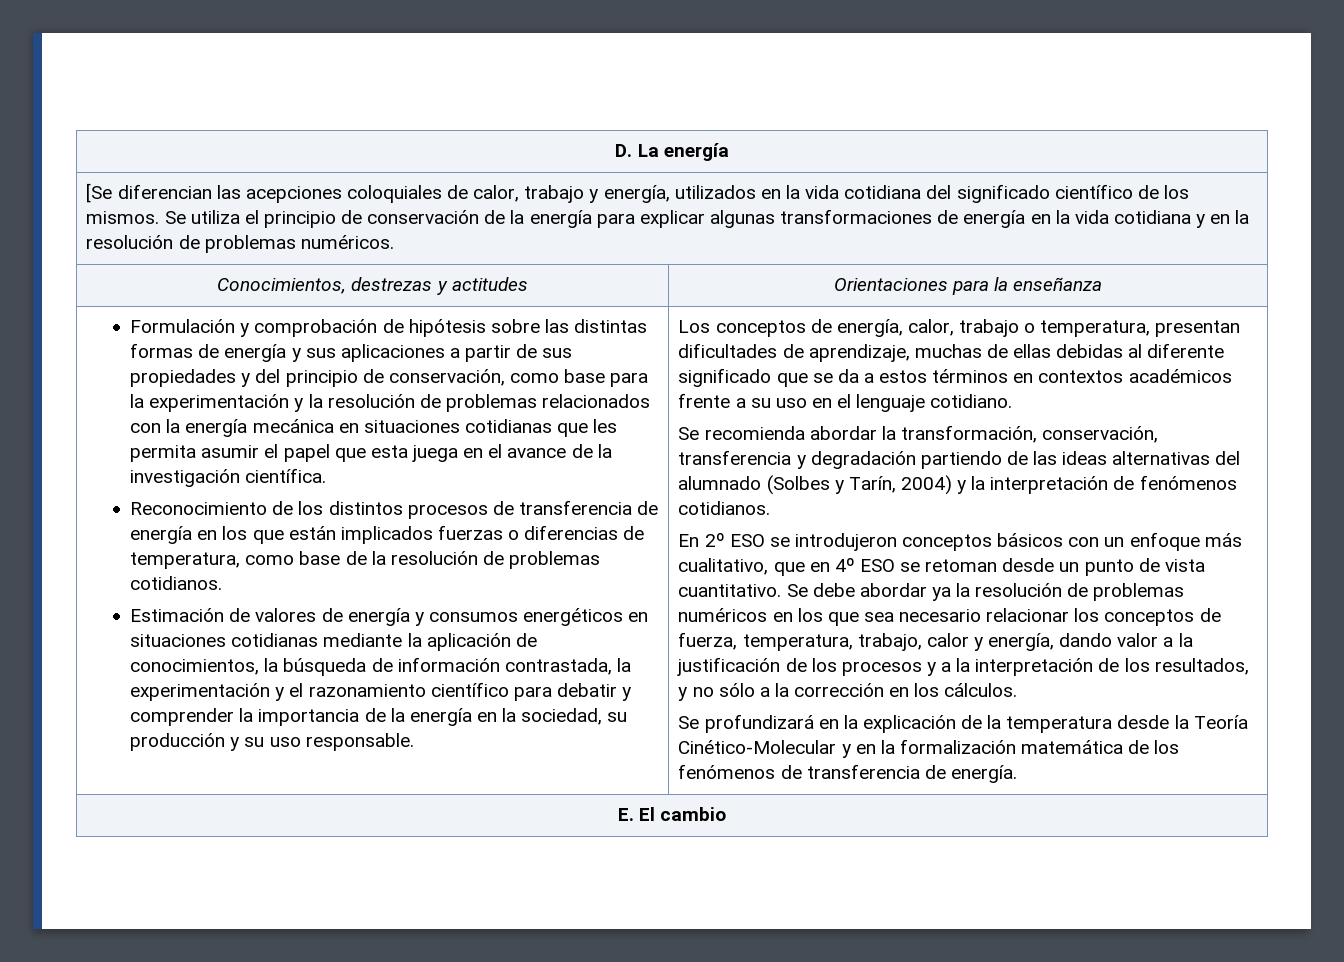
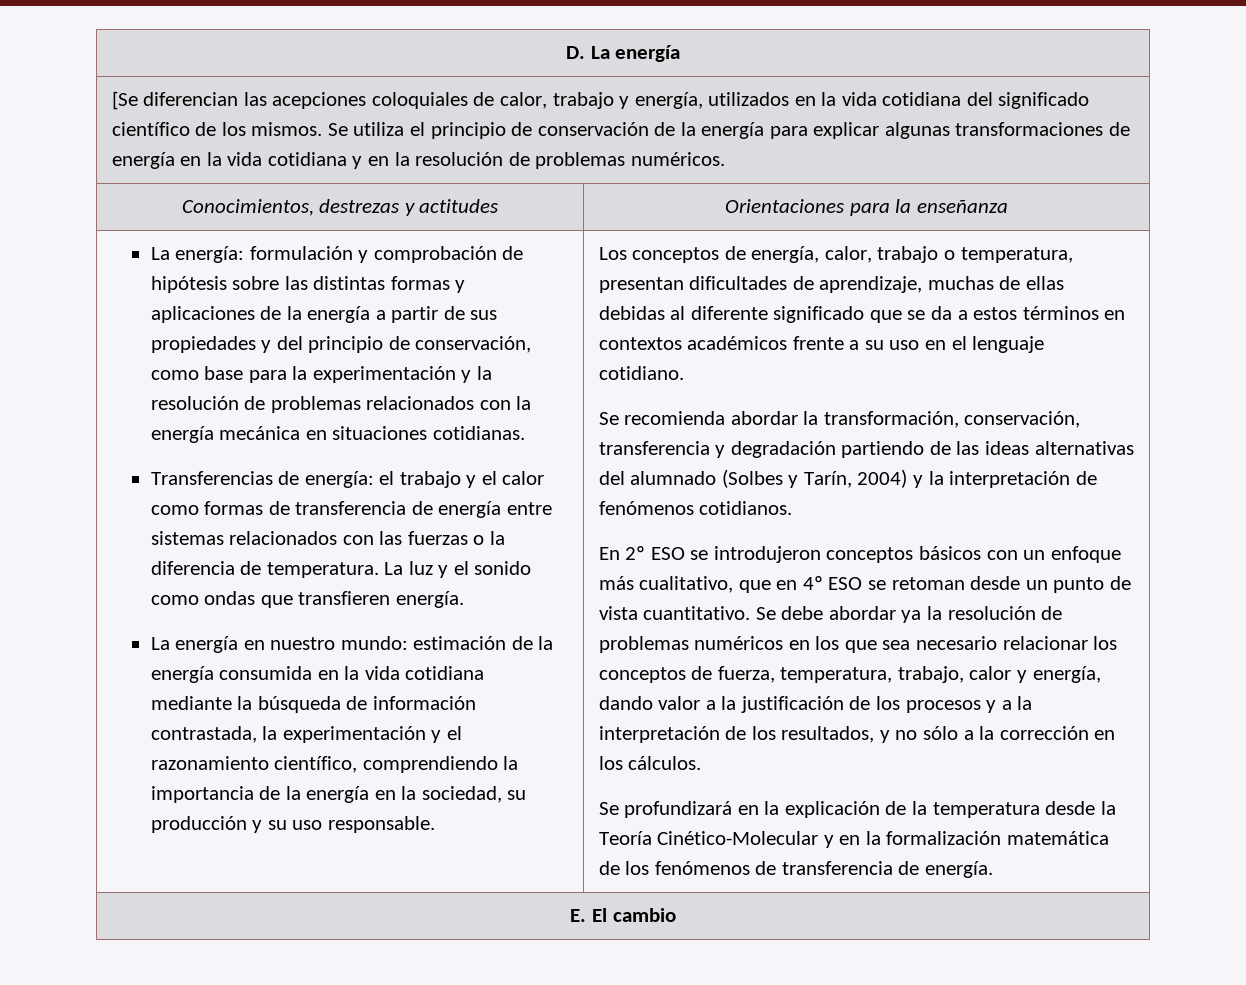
[130,319,236,333] Formulación -> [150,246,353,263] La energía: formulación
[198,344,445,362] de energía y sus aplicaciones -> [455,280,466,293] [150,306,371,323] y aplicaciones de la energía
[465,419,618,437] [130,444,612,462] [130,468,327,487] [130,500,659,519] [130,525,645,544] [130,551,601,569] [130,576,223,590] [130,608,649,626] [130,633,537,651] [130,659,260,675] cotidianas que les permita asumir el papel que esta juega en el avance de la investigación científica. // Reconocimiento de los distintos procesos de transferencia de energía en los que están implicados fuerzas o diferencias de temperatura, como base de la resolución de problemas cotidianos. // Estimación de valores de energía y consumos energéticos en situaciones cotidianas mediante la aplicación de conocimientos, -> [432,426,525,440] [150,471,545,488] [150,501,552,518] [150,531,505,545] [150,561,532,578] [150,591,464,608] [150,636,554,653] [150,666,485,683] [150,696,232,710] cotidianas. // Transferencias de energía: el trabajo y el calor como formas de transferencia de energía entre sistemas relacionados con las fuerzas o la diferencia de temperatura. La luz y el sonido como ondas que transfieren energía. // La energía en nuestro mundo: estimación de la energía consumida en la vida cotidiana mediante
[430,682,632,701] [130,708,235,726] científico para debatir y comprender -> [274,756,498,773] científico, comprendiendo

